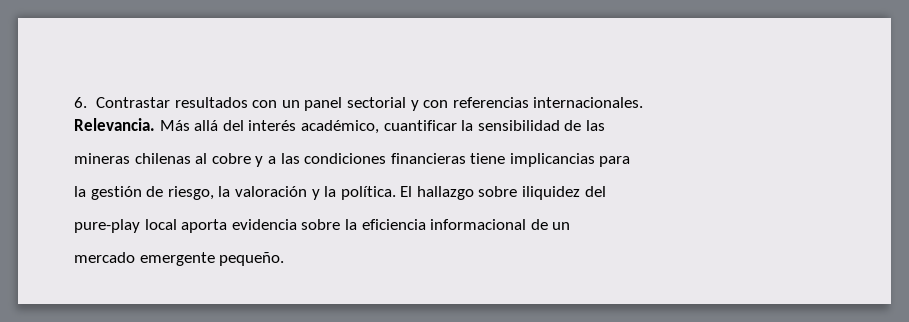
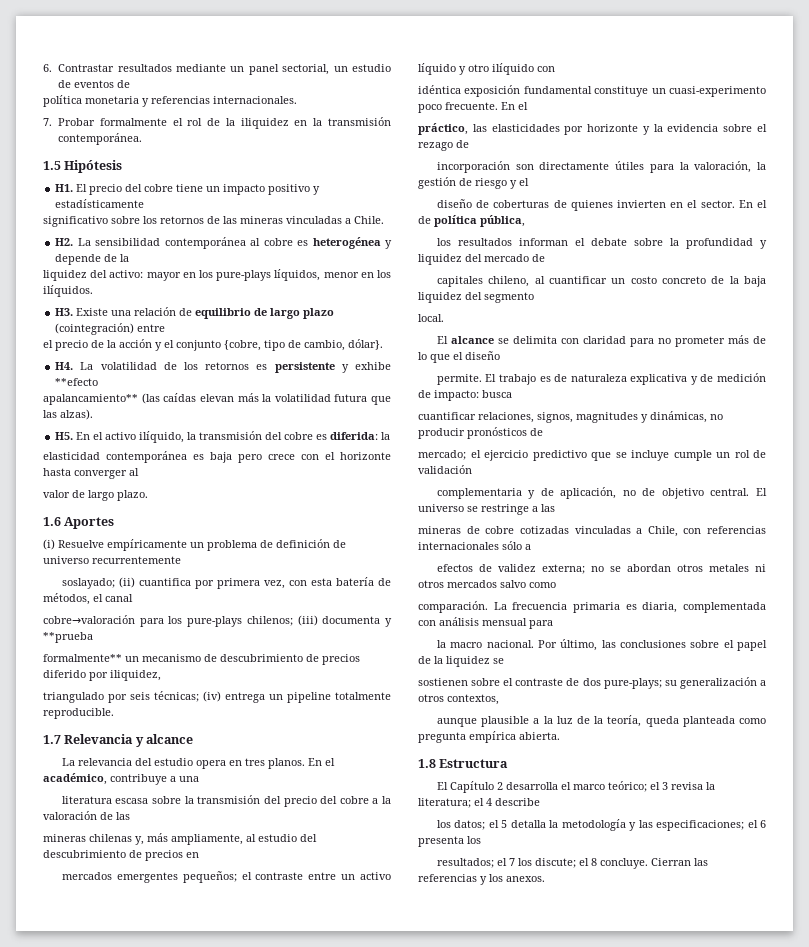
[252,100,278,108] con -> [175,64,226,72] mediante
[347,97,644,111] [74,118,605,134] [74,153,631,167] [74,186,606,200] [74,219,571,233] [74,252,285,266] sectorial y con referencias internacionales. // Relevancia. Más allá del interés académico, cuantificar la sensibilidad de las // mineras chilenas al cobre y a las condiciones financieras tiene implicancias para // la gestión de riesgo, la valoración y la política. El hallazgo sobre iliquidez del // pure-play local aporta evidencia sobre la eficiencia informacional de un // mercado emergente pequeño. -> [282,64,391,75] [58,80,131,88] [43,95,297,107] [43,117,391,129] [58,133,143,145] [43,160,123,173] [55,184,321,195] [55,199,145,208] [43,216,384,227] [55,237,393,249] [55,254,130,265] [43,269,391,281] [43,285,93,297] [55,307,335,319] [55,323,166,335] [43,339,383,351] [55,362,391,373] [55,378,99,386] [43,393,391,405] [43,409,93,420] [55,431,391,443] [43,451,391,463] [43,468,139,479] [43,490,148,501] [43,517,115,529] [43,539,346,551] [43,556,181,564] [61,577,391,589] [43,593,133,605] [43,615,392,627] [43,632,93,643] [43,654,360,665] [43,670,161,681] [43,691,391,703] [43,708,114,719] [43,734,194,747] [61,758,335,769] [43,773,199,785] [61,795,391,807] [43,811,130,820] [43,833,317,845] [43,850,199,861] [61,871,391,883] [418,63,555,75] [418,85,766,97] [418,102,528,113] [418,123,767,135] [418,140,469,151] [436,161,766,173] [418,177,529,189] [436,199,767,211] [418,215,525,227] [436,238,767,249] [418,254,545,265] [436,276,766,287] [418,292,534,303] [418,314,444,322] [436,335,766,347] [418,351,500,363] [436,373,766,385] [418,390,512,401] [418,411,723,423] [418,427,543,439] [418,450,766,461] [418,465,472,474] [436,487,767,499] [418,504,555,515] [418,526,766,537] [418,541,531,550] [436,564,766,574] [418,580,556,588] [418,601,766,613] [418,617,553,629] [436,639,767,651] [418,656,504,667] [418,677,766,689] [418,694,499,705] [436,715,766,727] [418,731,560,743] [418,759,509,768] [436,781,715,793] [418,798,540,808] [436,819,766,831] [418,836,481,847] [436,858,708,869] [418,874,545,885] sectorial, un estudio de eventos de // política monetaria y referencias internacionales. // 7. Probar formalmente el rol de la iliquidez en la transmisión contemporánea. // 1.5 Hipótesis // H1. El precio del cobre tiene un impacto positivo y estadísticamente // significativo sobre los retornos de las mineras vinculadas a Chile. // H2. La sensibilidad contemporánea al cobre es heterogénea y depende de la // liquidez del activo: mayor en los pure-plays líquidos, menor en los ilíquidos. // H3. Existe una relación de equilibrio de largo plazo (cointegración) entre // el precio de la acción y el conjunto {cobre, tipo de cambio, dólar}. // H4. La volatilidad de los retornos es persistente y exhibe **efecto // apalancamiento** (las caídas elevan más la volatilidad futura que las alzas). // H5. En el activo ilíquido, la transmisión del cobre es diferida: la // elasticidad contemporánea es baja pero crece con el horizonte hasta converger al // valor de largo plazo. // 1.6 Aportes // (i) Resuelve empíricamente un problema de definición de universo recurrentemente // soslayado; (ii) cuantifica por primera vez, con esta batería de métodos, el canal // cobre→valoración para los pure-plays chilenos; (iii) documenta y **prueba // formalmente** un mecanismo de descubrimiento de precios diferido por iliquidez, // triangulado por seis técnicas; (iv) entrega un pipeline totalmente reproducible. // 1.7 Relevancia y alcance // La relevancia del estudio opera en tres planos. En el académico, contribuye a una // literatura escasa sobre la transmisión del precio del cobre a la valoración de las // mineras chilenas y, más ampliamente, al estudio del descubrimiento de precios en // mercados emergentes pequeños; el contraste entre un activo líquido y otro ilíquido con // idéntica exposición fundamental constituye un cuasi-experimento poco frecuente. En el // práctico, las elasticidades por horizonte y la evidencia sobre el rezago de // incorporación son directamente útiles para la valoración, la gestión de riesgo y el // diseño de coberturas de quienes invierten en el sector. En el de política pública, // los resultados informan el debate sobre la profundidad y liquidez del mercado de // capitales chileno, al cuantificar un costo concreto de la baja liquidez del segmento // local. // El alcance se delimita con claridad para no prometer más de lo que el diseño // permite. El trabajo es de naturaleza explicativa y de medición de impacto: busca // cuantificar relaciones, signos, magnitudes y dinámicas, no producir pronósticos de // mercado; el ejercicio predictivo que se incluye cumple un rol de validación // complementaria y de aplicación, no de objetivo central. El universo se restringe a las // mineras de cobre cotizadas vinculadas a Chile, con referencias internacionales sólo a // efectos de validez externa; no se abordan otros metales ni otros mercados salvo como // comparación. La frecuencia primaria es diaria, complementada con análisis mensual para // la macro nacional. Por último, las conclusiones sobre el papel de la liquidez se // sostienen sobre el contraste de dos pure-plays; su generalización a otros contextos, // aunque plausible a la luz de la teoría, queda planteada como pregunta empírica abierta. // 1.8 Estructura // El Capítulo 2 desarrolla el marco teórico; el 3 revisa la literatura; el 4 describe // los datos; el 5 detalla la metodología y las especificaciones; el 6 presenta los // resultados; el 7 los discute; el 8 concluye. Cierran las referencias y los anexos.

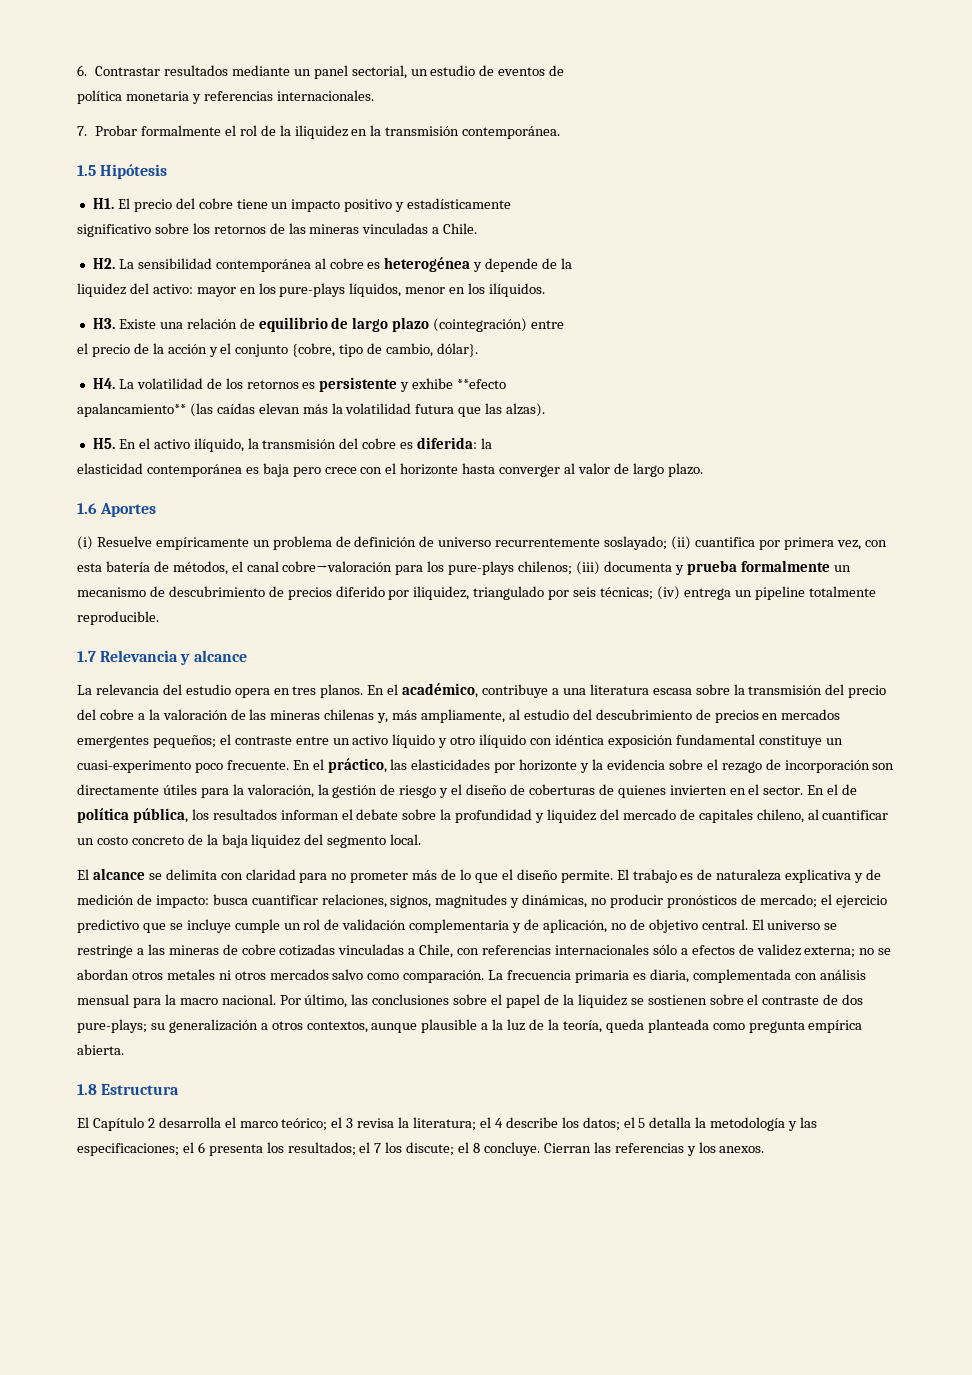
(139, 472) // -> (576, 468) none
(181, 560) // -> (601, 542) none
(133, 598) // -> (279, 566) none
[43,632,93,643] [43,654,122,662] **prueba // formalmente** -> [686,560,830,575] prueba formalmente
(161, 675) // -> (470, 593) none
(199, 779) // -> (586, 691) none
(130, 816) // -> (267, 714) none
(199, 855) // -> (779, 716) none
(555, 69) // -> (553, 741) none
(528, 106) // -> (324, 764) none
(469, 144) // -> (781, 764) none
(529, 182) // -> (463, 789) none
(525, 221) // -> (188, 815) none
(545, 258) // -> (695, 814) none
(534, 297) // -> (387, 842) none
(500, 355) // -> (557, 874) none
(512, 394) // -> (248, 899) none
(543, 432) // -> (756, 899) none
(472, 469) // -> (407, 924) none
(555, 508) // -> (165, 949) none
(531, 547) // -> (688, 951) none
(556, 585) // -> (400, 976) none
(553, 624) // -> (161, 1003) none
(504, 661) // -> (644, 1001) none
(499, 699) // -> (368, 1027) none
(540, 802) // -> (558, 1122) none
(481, 840) // -> (284, 1147) none

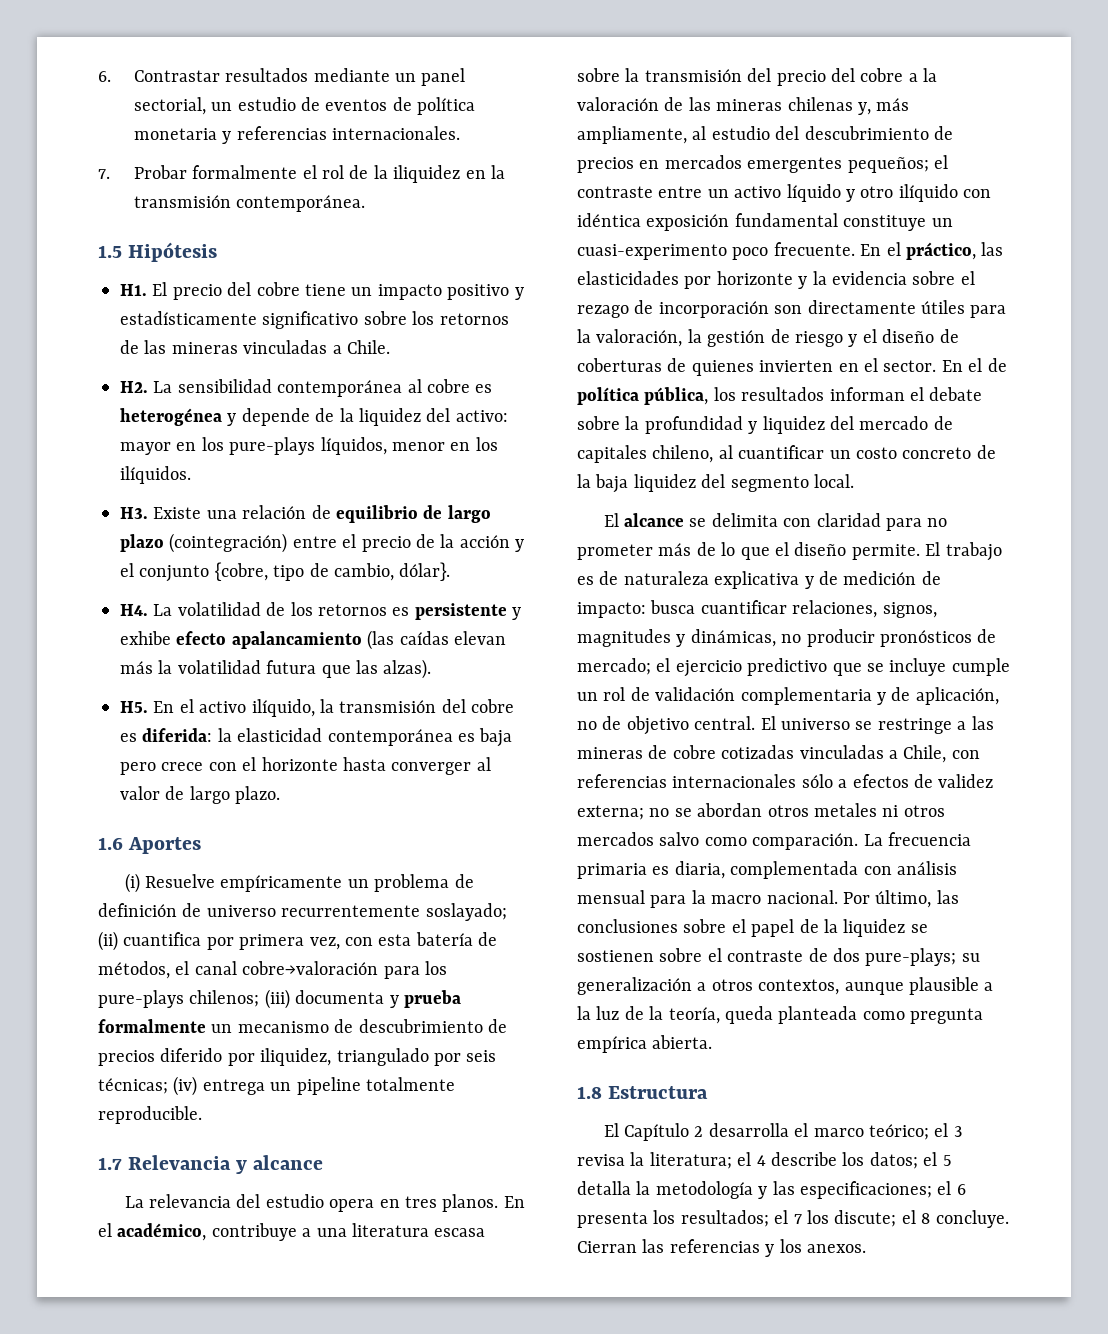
(565, 70) // -> (412, 104) none
(512, 203) // -> (257, 318) none
(573, 263) // -> (354, 415) none
(565, 324) // -> (337, 542) none
[457,379,507,389] [77,403,186,417] **efecto // apalancamiento** -> [176,631,362,649] efecto apalancamiento
(493, 443) // -> (232, 735) none

